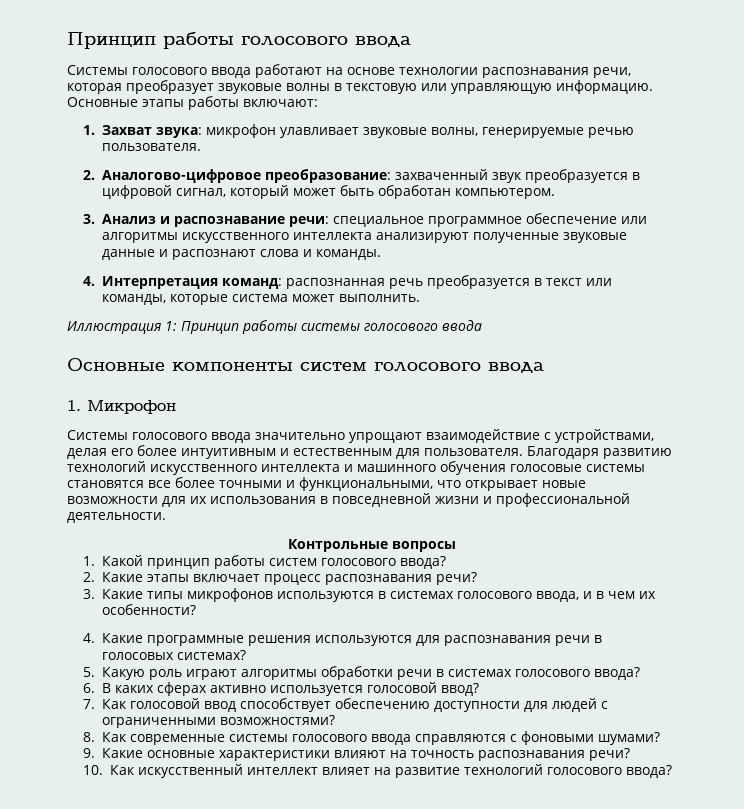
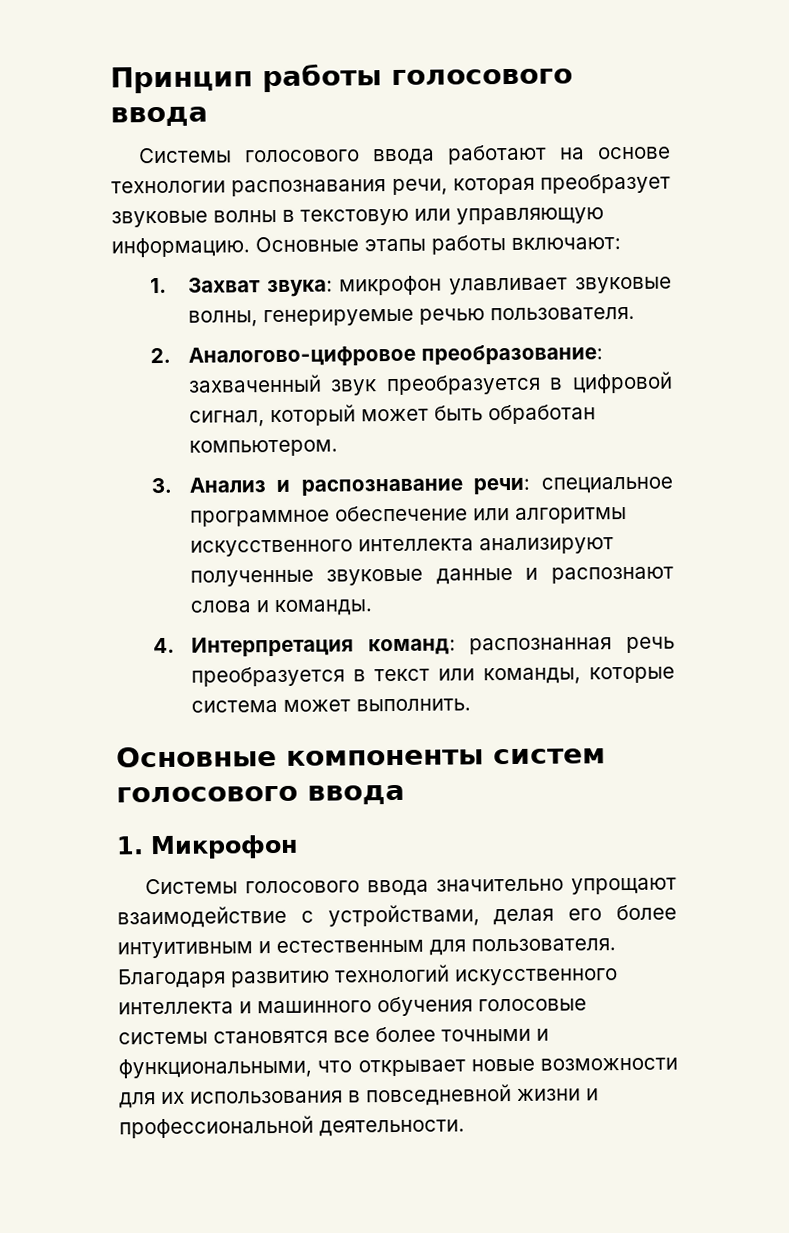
[67,320,482,334] // Иллюстрация 1: Принцип работы системы голосового ввода -> (471, 705) none
[288,539,456,552] [83,555,447,569] [83,572,478,585] [83,588,657,602] [102,604,197,615] [83,633,603,646] [102,650,247,660] [83,666,641,680] [83,682,480,696] [83,698,609,712] [102,715,336,728] [83,731,661,745] [83,748,631,761] [83,764,673,778] // Контрольные вопросы // 1. Какой принцип работы систем голосового ввода? // 2. Какие этапы включает процесс распознавания речи? // 3. Какие типы микрофонов используются в системах голосового ввода, и в чем их особенности? // 4. Какие программные решения используются для распознавания речи в голосовых системах? // 5. Какую роль играют алгоритмы обработки речи в системах голосового ввода? // 6. В каких сферах активно используется голосовой ввод? // 7. Как голосовой ввод способствует обеспечению доступности для людей с ограниченными возможностями? // 8. Как современные системы голосового ввода справляются с фоновыми шумами? // 9. Какие основные характеристики влияют на точность распознавания речи? // 10. Как искусственный интеллект влияет на развитие технологий голосового ввода? -> (465, 1128) none

